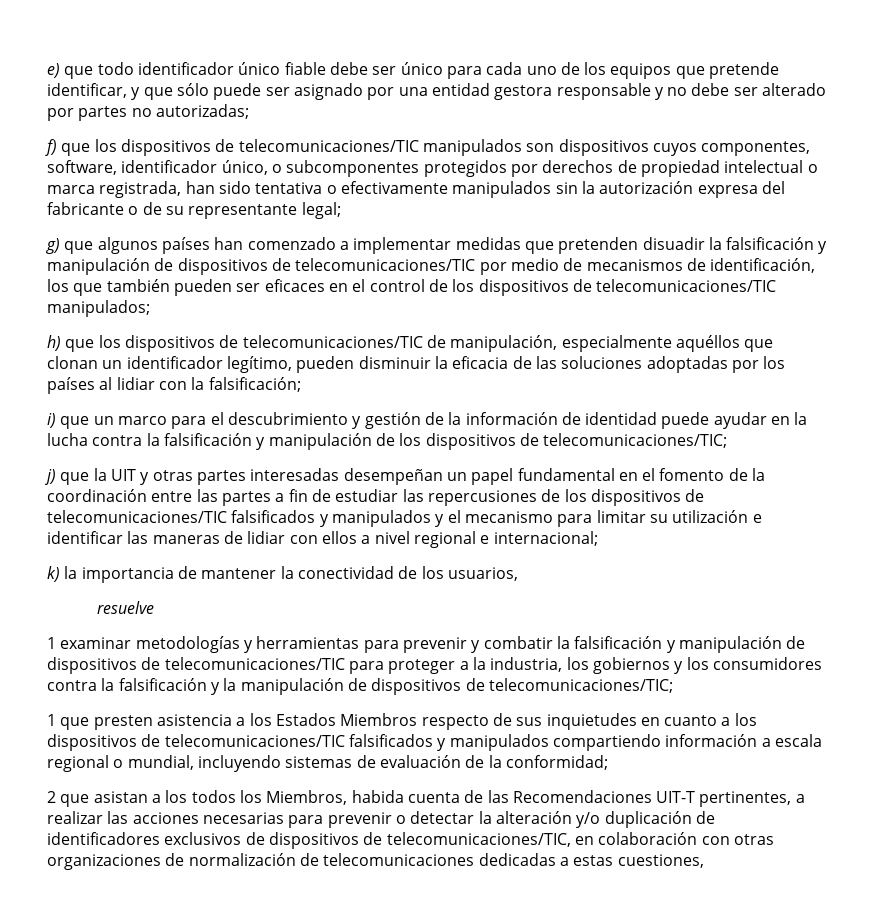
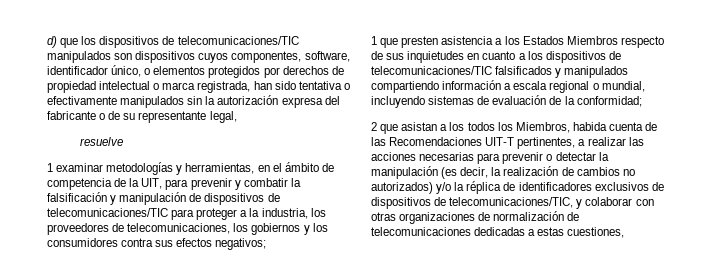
[47,62,780,79] [47,83,827,100] [47,104,249,121] [45,139,57,156] e) que todo identificador único fiable debe ser único para cada uno de los equipos que pretende identificar, y que sólo puede ser asignado por una entidad gestora responsable y no debe ser alterado por partes no autorizadas; // f) -> [47,36,57,48] d)
[286,160,420,177] subcomponentes -> [153,66,206,75] elementos
[301,202,341,219] [46,237,828,254] [47,258,816,275] [47,279,777,296] [47,300,150,317] [47,335,774,352] [47,356,786,373] [47,377,301,394] [47,412,808,429] [47,433,728,450] [44,468,766,485] [47,489,705,506] [47,510,762,527] [47,531,598,548] [47,566,518,583] legal; // g) que algunos países han comenzado a implementar medidas que pretenden disuadir la falsificación y manipulación de dispositivos de telecomunicaciones/TIC por medio de mecanismos de identificación, los que también pueden ser eficaces en el control de los dispositivos de telecomunicaciones/TIC manipulados; // h) que los dispositivos de telecomunicaciones/TIC de manipulación, especialmente aquéllos que clonan un identificador legítimo, pueden disminuir la eficacia de las soluciones adoptadas por los países al lidiar con la falsificación; // i) que un marco para el descubrimiento y gestión de la información de identidad puede ayudar en la lucha contra la falsificación y manipulación de los dispositivos de telecomunicaciones/TIC; // j) que la UIT y otras partes interesadas desempeñan un papel fundamental en el fomento de la coordinación entre las partes a fin de estudiar las repercusiones de los dispositivos de telecomunicaciones/TIC falsificados y manipulados y el mecanismo para limitar su utilización e identificar las maneras de lidiar con ellos a nivel regional e internacional; // k) la importancia de mantener la conectividad de los usuarios, -> [209,111,237,123] legal,
[256,636,360,649] herramientas -> [185,162,334,174] [47,178,163,190] herramientas, en el ámbito de competencia de la UIT,
(589, 663) none -> [47,223,249,235] proveedores de telecomunicaciones, los
[101,678,673,695] la falsificación y la manipulación de dispositivos de telecomunicaciones/TIC; -> [155,238,267,250] sus efectos negativos;
[495,811,692,828] alteración y/o duplicación -> [371,166,635,179] [371,181,502,194] manipulación (es decir, la realización de cambios no autorizados) y/o la réplica
[574,832,698,845] en colaboración -> [576,197,633,209] y colaborar

